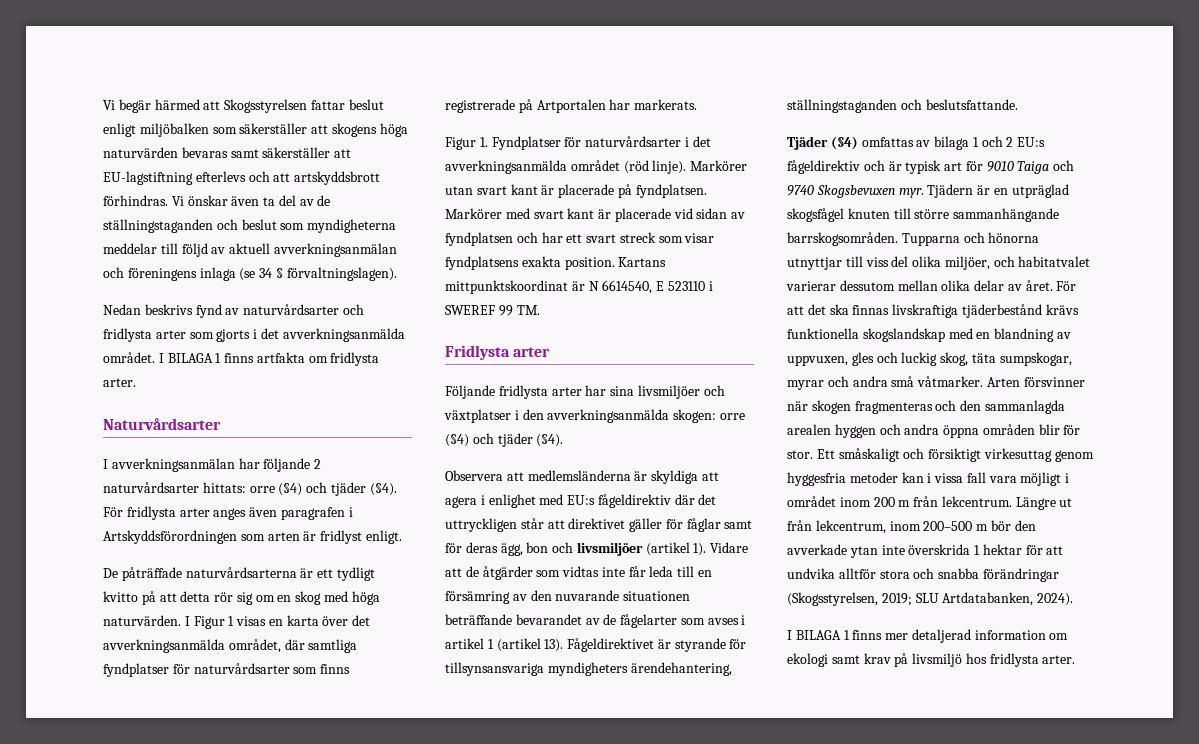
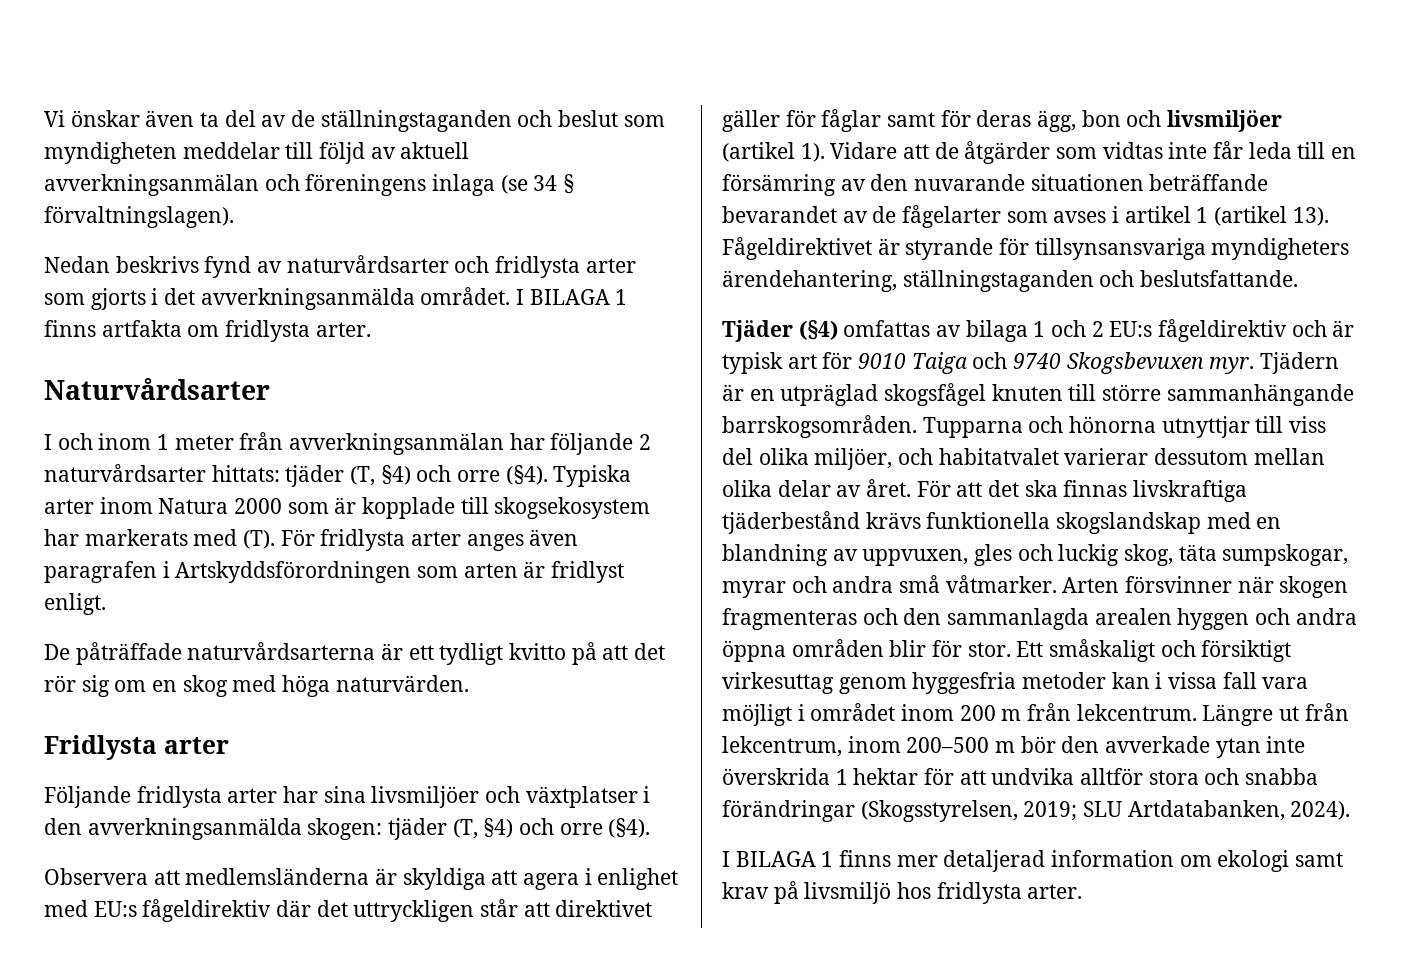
[103,99,384,113] [103,123,408,137] [103,147,352,158] [103,171,381,185] [103,195,184,206] Vi begär härmed att Skogsstyrelsen fattar beslut enligt miljöbalken som säkerställer att skogens höga naturvärden bevaras samt säkerställer att EU-lagstiftning efterlevs och att artskyddsbrott förhindras. Vi -> [44,110,65,127] Vi
[307,219,397,233] myndigheterna -> [44,142,177,164] myndigheten
(108, 464) none -> [57,432,284,450] och inom 1 meter från
[249,482,397,496] orre (§4) och tjäder (§4). -> [285,465,632,487] [44,497,651,519] [44,529,276,549] tjäder (T, §4) och orre (§4). Typiska arter inom Natura 2000 som är kopplade till skogsekosystem har markerats med (T).
[180,591,211,602] detta -> [634,643,666,660] det
[184,615,371,629] [103,639,358,653] [103,663,351,677] [445,99,698,113] [445,136,711,150] [445,160,748,174] [445,184,707,198] [445,208,746,222] [445,232,715,246] [445,256,667,270] [445,280,713,294] [445,305,540,316] I Figur 1 visas en karta över det avverkningsanmälda området, där samtliga fyndplatser för naturvårdsarter som finns registrerade på Artportalen har markerats. // Figur 1. Fyndplatser för naturvårdsarter i det avverkningsanmälda området (röd linje). Markörer utan svart kant är placerade på fyndplatsen. Markörer med svart kant är placerade vid sidan av fyndplatsen och har ett svart streck som visar fyndplatsens exakta position. Kartans mittpunktskoordinat är N 6614540, E 523110 i SWEREF 99 TM. -> (469, 683) none
[719,413,745,420] [445,433,533,447] orre (§4) och tjäder -> [388,818,603,840] tjäder (T, §4) och orre

